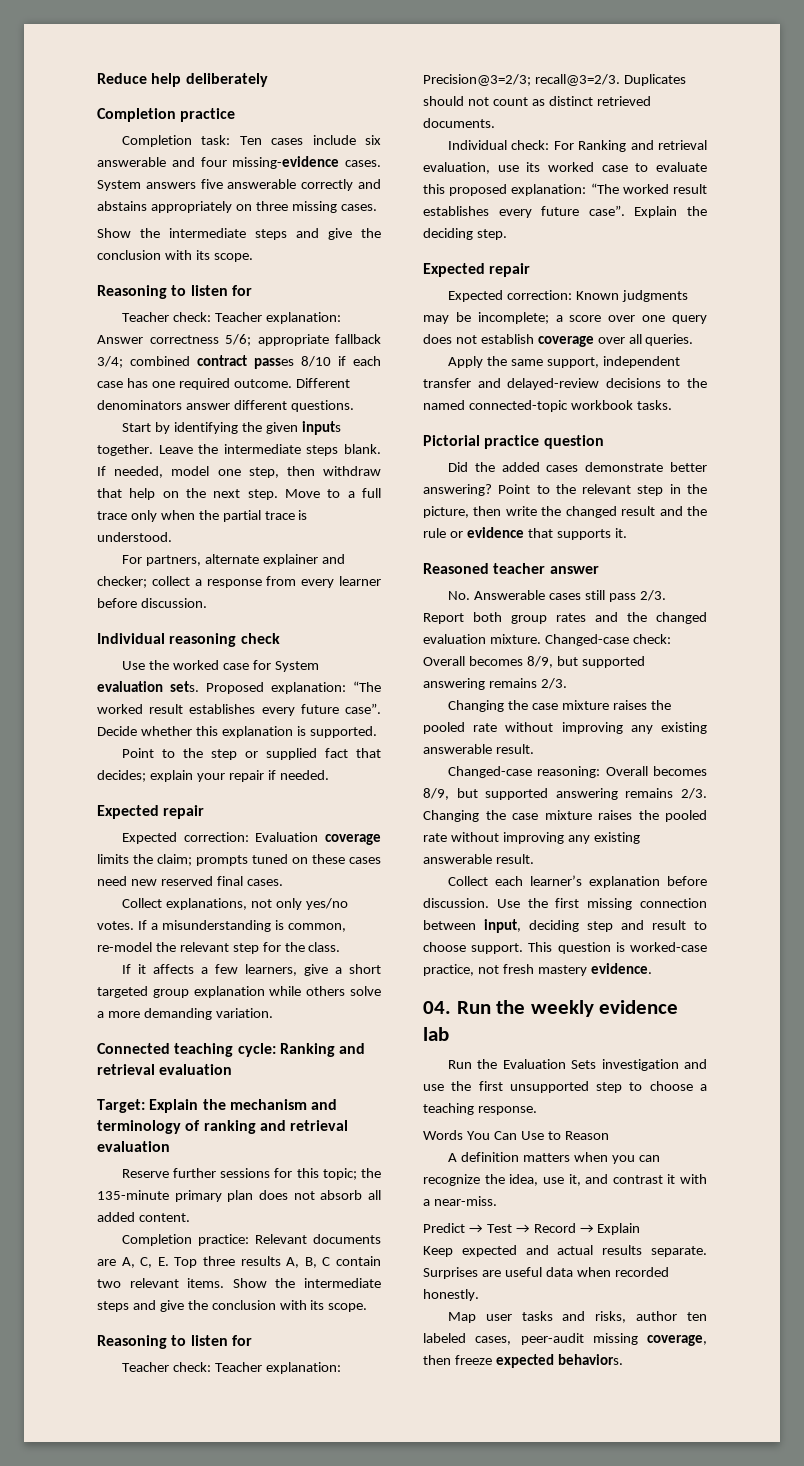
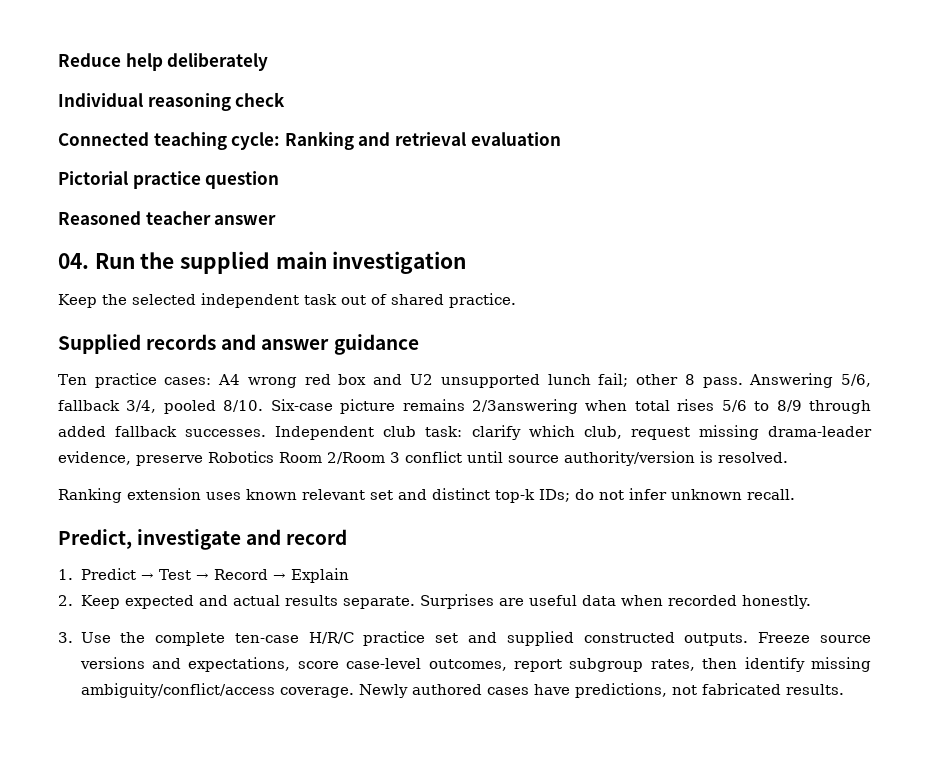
[97,108,236,122] [121,135,381,147] [97,156,381,169] [97,179,382,191] [97,201,377,213] [97,228,381,240] [97,250,253,262] [97,285,252,299] [121,312,341,324] [97,334,381,346] [97,355,381,369] [97,378,350,390] [97,400,354,412] [121,421,341,435] [97,444,381,456] [97,466,381,478] [97,488,381,500] [97,510,308,522] [97,532,172,542] [121,554,345,566] [97,576,381,588] [97,598,207,608] [97,633,280,647] [121,660,319,672] [97,681,381,694] [97,703,381,716] [97,726,377,738] [121,748,382,760] [97,770,329,782] [97,805,205,819] [121,832,381,845] [97,854,381,866] [97,876,283,886] [121,898,348,910] [97,920,346,932] [97,942,341,954] [121,964,381,976] [97,986,382,998] [97,1008,273,1020] Completion practice // Completion task: Ten cases include six answerable and four missing-evidence cases. System answers five answerable correctly and abstains appropriately on three missing cases. // Show the intermediate steps and give the conclusion with its scope. // Reasoning to listen for // Teacher check: Teacher explanation: Answer correctness 5/6; appropriate fallback 3/4; combined contract passes 8/10 if each case has one required outcome. Different denominators answer different questions. // Start by identifying the given inputs together. Leave the intermediate steps blank. If needed, model one step, then withdraw that help on the next step. Move to a full trace only when the partial trace is understood. // For partners, alternate explainer and checker; collect a response from every learner before discussion. // Individual reasoning check // Use the worked case for System evaluation sets. Proposed explanation: “The worked result establishes every future case”. Decide whether this explanation is supported. // Point to the step or supplied fact that decides; explain your repair if needed. // Expected repair // Expected correction: Evaluation coverage limits the claim; prompts tuned on these cases need new reserved final cases. // Collect explanations, not only yes/no votes. If a misunderstanding is common, re-model the relevant step for the class. // If it affects a few learners, give a short targeted group explanation while others solve a more demanding variation. -> [58,92,286,111] Individual reasoning check
[97,1099,338,1113] [97,1120,349,1134] [97,1141,170,1152] [121,1168,381,1180] [97,1190,381,1202] [97,1212,190,1222] [121,1234,381,1246] [97,1256,381,1268] [97,1278,381,1288] [97,1300,368,1312] [97,1335,252,1349] [121,1362,341,1374] [423,74,686,86] [423,96,651,106] [423,118,495,128] [447,140,707,152] [423,162,707,174] [423,183,707,196] [423,205,707,218] [423,228,507,240] [423,263,531,277] [447,290,688,302] [423,312,707,324] [423,334,694,347] [447,356,680,368] [423,378,707,390] [423,400,672,412] [423,435,604,449] [447,462,707,472] [423,484,707,496] [423,506,707,518] [423,527,627,540] [423,563,599,574] [447,590,666,602] [423,612,707,624] [423,634,671,646] [423,656,645,668] [423,678,567,690] [447,700,671,712] [423,722,707,734] [423,744,534,754] [447,766,707,778] [423,788,707,800] [423,810,707,822] [423,832,640,844] [423,854,534,864] [447,875,707,888] [423,898,707,910] [423,919,707,933] [423,942,707,954] [423,963,652,976] [423,1000,679,1017] [423,1027,449,1041] [447,1059,707,1071] [423,1081,707,1093] [423,1103,537,1115] [423,1130,609,1140] [447,1152,660,1164] [423,1174,707,1186] [423,1196,497,1206] Target: Explain the mechanism and terminology of ranking and retrieval evaluation // Reserve further sessions for this topic; the 135-minute primary plan does not absorb all added content. // Completion practice: Relevant documents are A, C, E. Top three results A, B, C contain two relevant items. Show the intermediate steps and give the conclusion with its scope. // Reasoning to listen for // Teacher check: Teacher explanation: Precision@3=2/3; recall@3=2/3. Duplicates should not count as distinct retrieved documents. // Individual check: For Ranking and retrieval evaluation, use its worked case to evaluate this proposed explanation: “The worked result establishes every future case”. Explain the deciding step. // Expected repair // Expected correction: Known judgments may be incomplete; a score over one query does not establish coverage over all queries. // Apply the same support, independent transfer and delayed-review decisions to the named connected-topic workbook tasks. // Pictorial practice question // Did the added cases demonstrate better answering? Point to the relevant step in the picture, then write the changed result and the rule or evidence that supports it. // Reasoned teacher answer // No. Answerable cases still pass 2/3. Report both group rates and the changed evaluation mixture. Changed-case check: Overall becomes 8/9, but supported answering remains 2/3. // Changing the case mixture raises the pooled rate without improving any existing answerable result. // Changed-case reasoning: Overall becomes 8/9, but supported answering remains 2/3. Changing the case mixture raises the pooled rate without improving any existing answerable result. // Collect each learner’s explanation before discussion. Use the first missing connection between input, deciding step and result to choose support. This question is worked-case practice, not fresh mastery evidence. // 04. Run the weekly evidence lab // Run the Evaluation Sets investigation and use the first unsupported step to choose a teaching response. // Words You Can Use to Reason // A definition matters when you can recognize the idea, use it, and contrast it with a near-miss. // -> [58,171,280,189] [58,211,277,225] [58,251,467,274] [58,293,516,308] [58,334,419,355] [58,373,871,388] [58,399,872,414] [58,425,872,440] [58,451,788,466] [58,488,795,503] [58,529,348,550] [58,569,73,580] Pictorial practice question // Reasoned teacher answer // 04. Run the supplied main investigation // Keep the selected independent task out of shared practice. // Supplied records and answer guidance // Ten practice cases: A4 wrong red box and U2 unsupported lunch fail; other 8 pass. Answering 5/6, fallback 3/4, pooled 8/10. Six-case picture remains 2/3answering when total rises 5/6 to 8/9 through added fallback successes. Independent club task: clarify which club, request missing drama-leader evidence, preserve Robotics Room 2/Room 3 conflict until source authority/version is resolved. // Ranking extension uses known relevant set and distinct top-k IDs; do not infer unknown recall. // Predict, investigate and record // 1.
(641, 1229) none -> [58,595,73,606] 2.
[447,1311,707,1323] [423,1333,707,1346] [423,1354,623,1368] Map user tasks and risks, author ten labeled cases, peer-audit missing coverage, then freeze expected behaviors. -> [58,631,871,646] [79,657,871,672] [80,683,844,698] 3. Use the complete ten-case H/R/C practice set and supplied constructed outputs. Freeze source versions and expectations, score case-level outcomes, report subgroup rates, then identify missing ambiguity/conflict/access coverage. Newly authored cases have predictions, not fabricated results.

